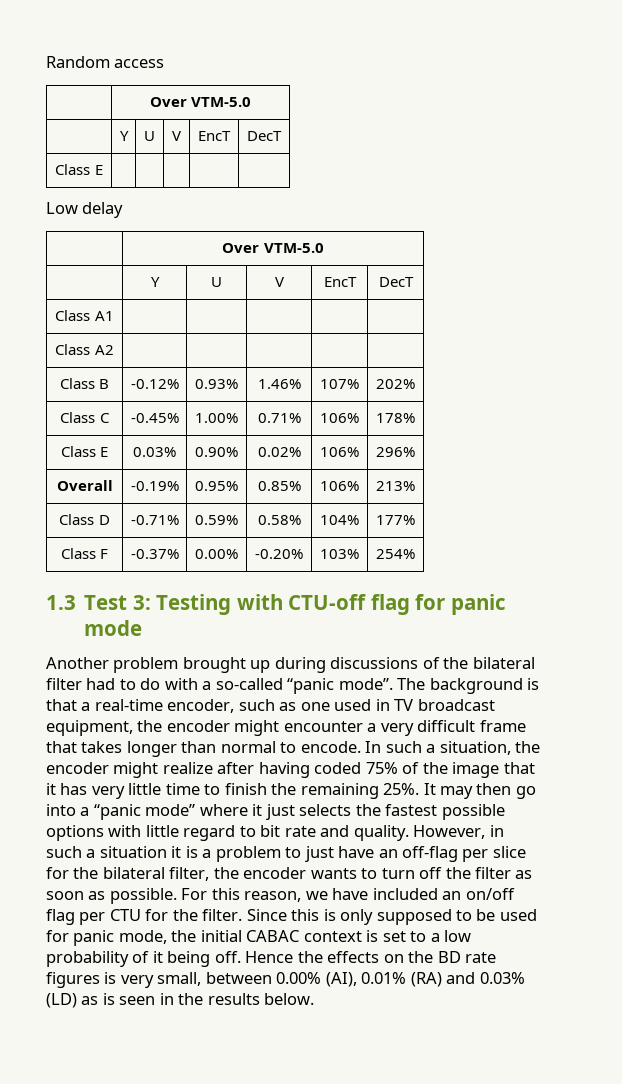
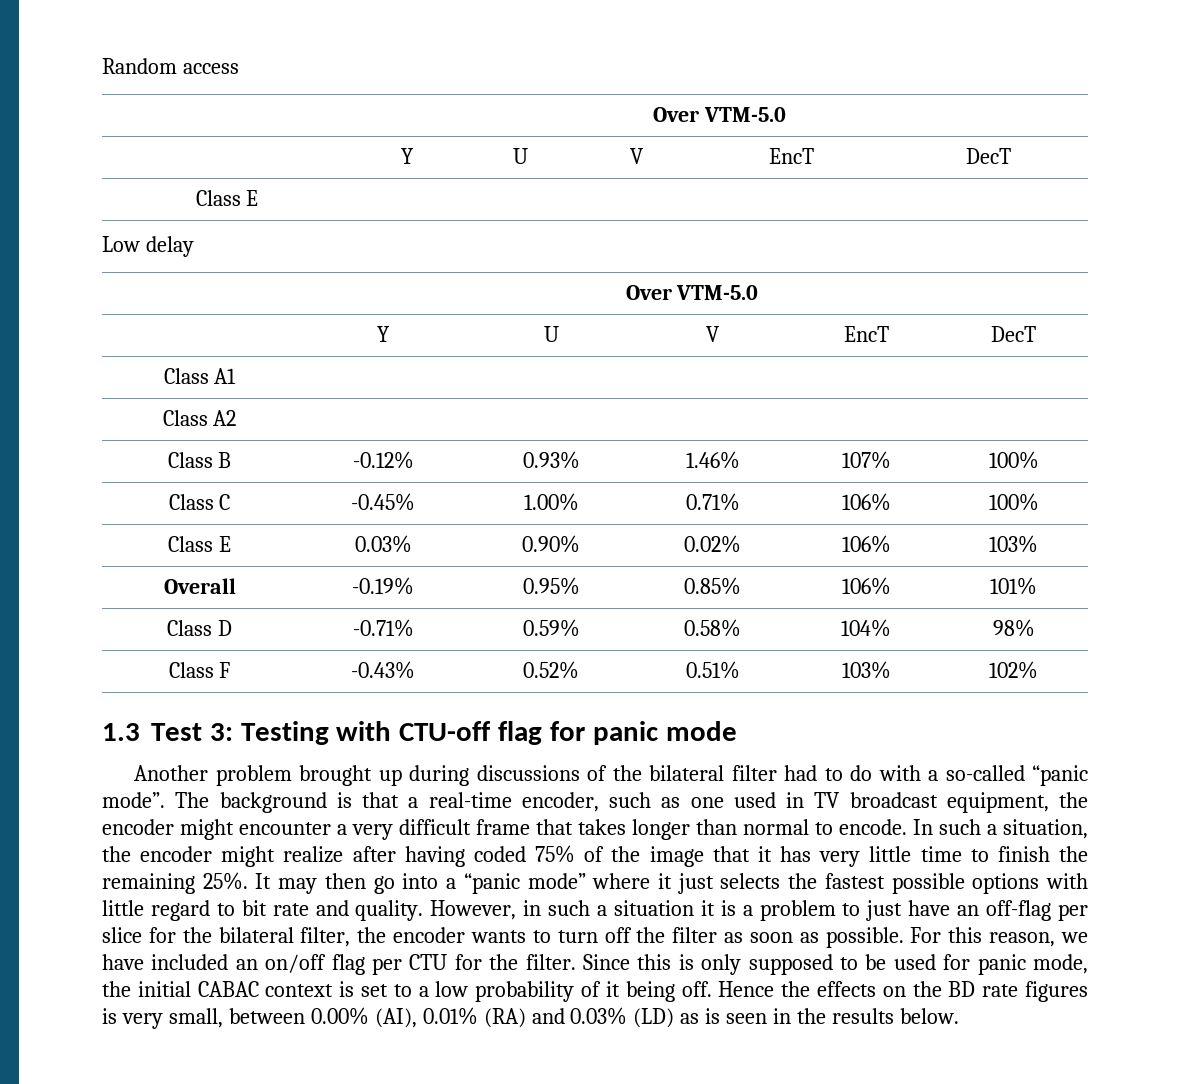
[376,379,415,389] 202% -> [988,451,1039,469] 100%
[376,413,415,423] 178% -> [988,493,1039,511] 100%
[376,447,415,457] 296% -> [989,535,1038,553] 103%
[376,481,415,491] 213% -> [990,577,1037,595] 101%
[376,515,415,525] 177% -> [992,619,1035,637] 98%
[130,549,179,559] [195,549,238,559] [255,549,303,559] -0.37% | 0.00% | -0.20% -> [351,661,415,679] [523,661,579,679] [685,661,740,679] -0.43% | 0.52% | 0.51%
[376,549,415,559] 254% -> [989,661,1038,679] 102%

